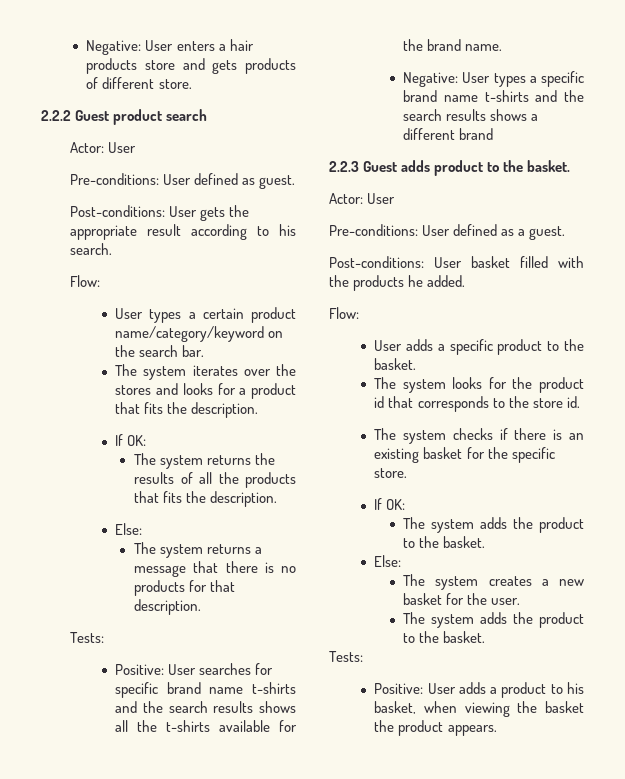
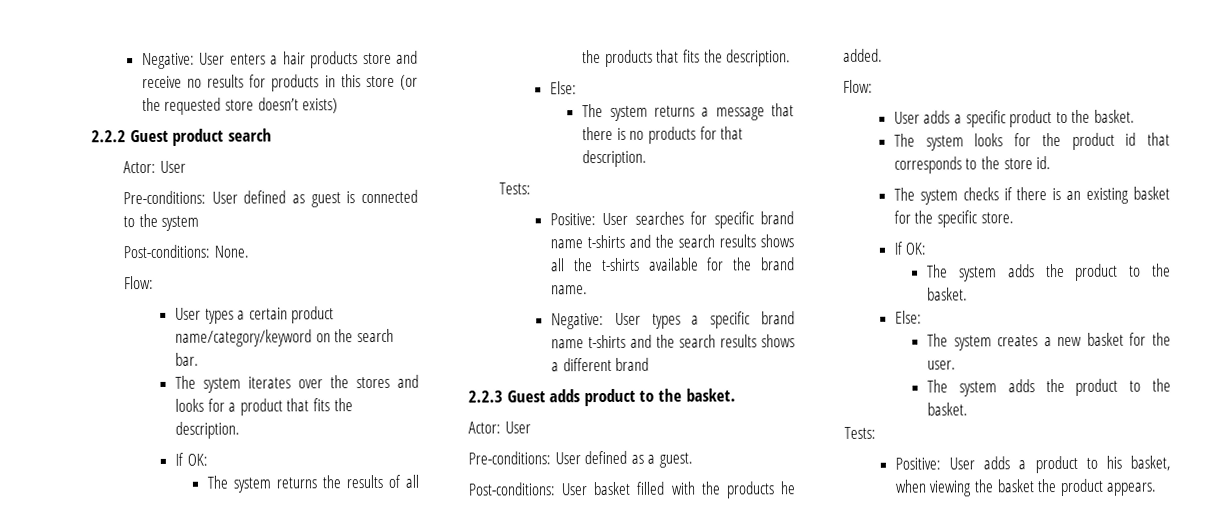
[212,58,296,74] [86,77,192,89] gets products of different store. -> [141,74,418,92] [141,97,339,115] receive no results for products in this store (or the requested store doesn’t exists)
[259,175,296,189] [69,205,250,221] [69,224,296,240] [69,243,112,255] guest. // Post-conditions: User gets the appropriate result according to his search. -> [310,189,419,208] [123,213,200,231] [123,244,249,259] guest is connected to the system // Post-conditions: None.

